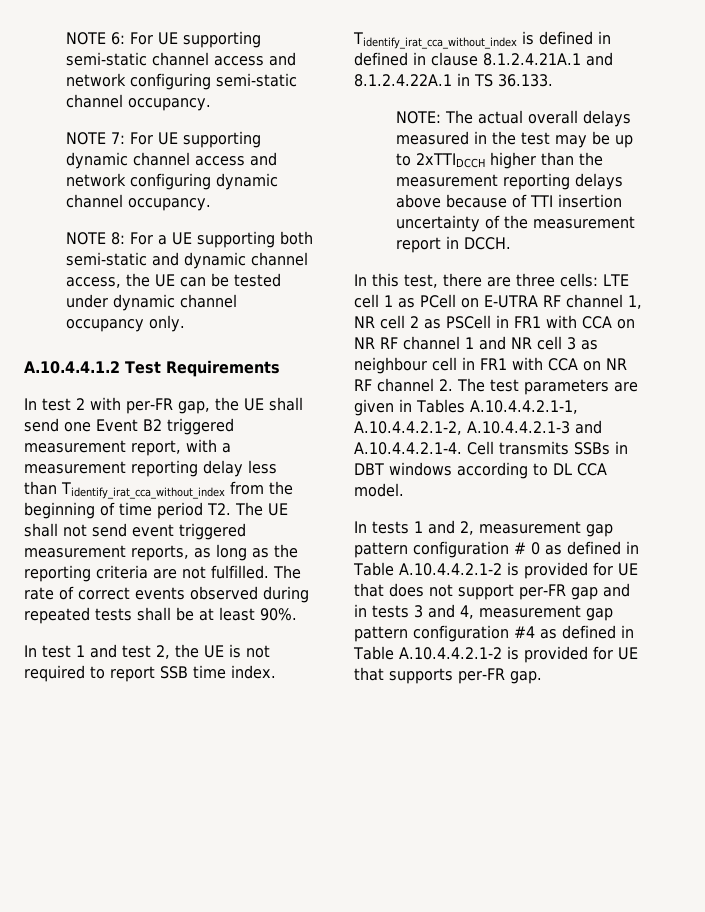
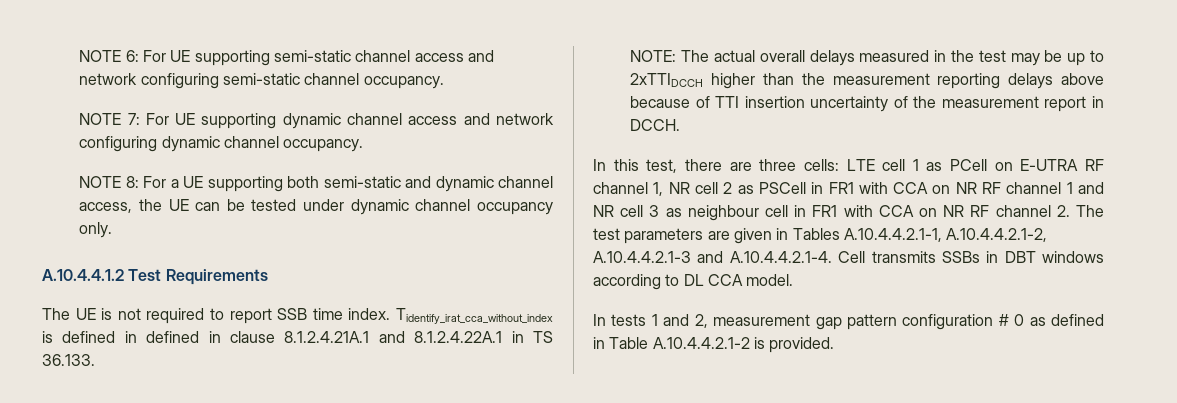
[24,397,303,414] [24,418,234,435] [24,439,231,456] [24,460,277,477] [24,481,293,499] [24,502,288,519] [24,523,246,540] [24,544,298,561] [24,565,301,582] [24,586,309,603] [24,607,297,624] [24,644,199,659] In test 2 with per-FR gap, the UE shall send one Event B2 triggered measurement report, with a measurement reporting delay less than Tidentify_irat_cca_without_index from the beginning of time period T2. The UE shall not send event triggered measurement reports, as long as the reporting criteria are not fulfilled. The rate of correct events observed during repeated tests shall be at least 90%. // In test 1 and test 2, the -> [42,308,70,320] The
[523,562,638,579] [354,583,630,600] [354,604,613,621] [354,625,634,642] [353,646,638,663] [354,667,542,684] provided for UE that does not support per-FR gap and in tests 3 and 4, measurement gap pattern configuration #4 as defined in Table A.10.4.4.2.1-2 is provided for UE that supports per-FR gap. -> [769,337,835,353] provided.

